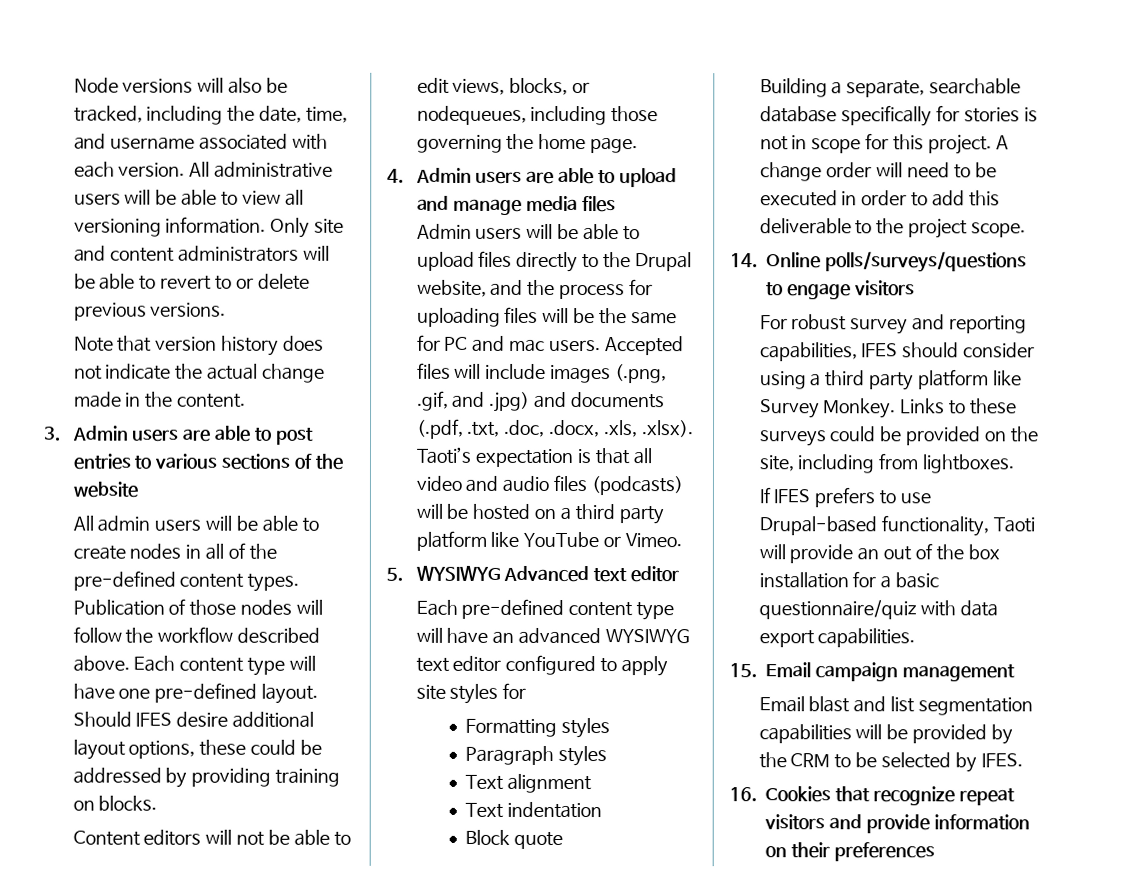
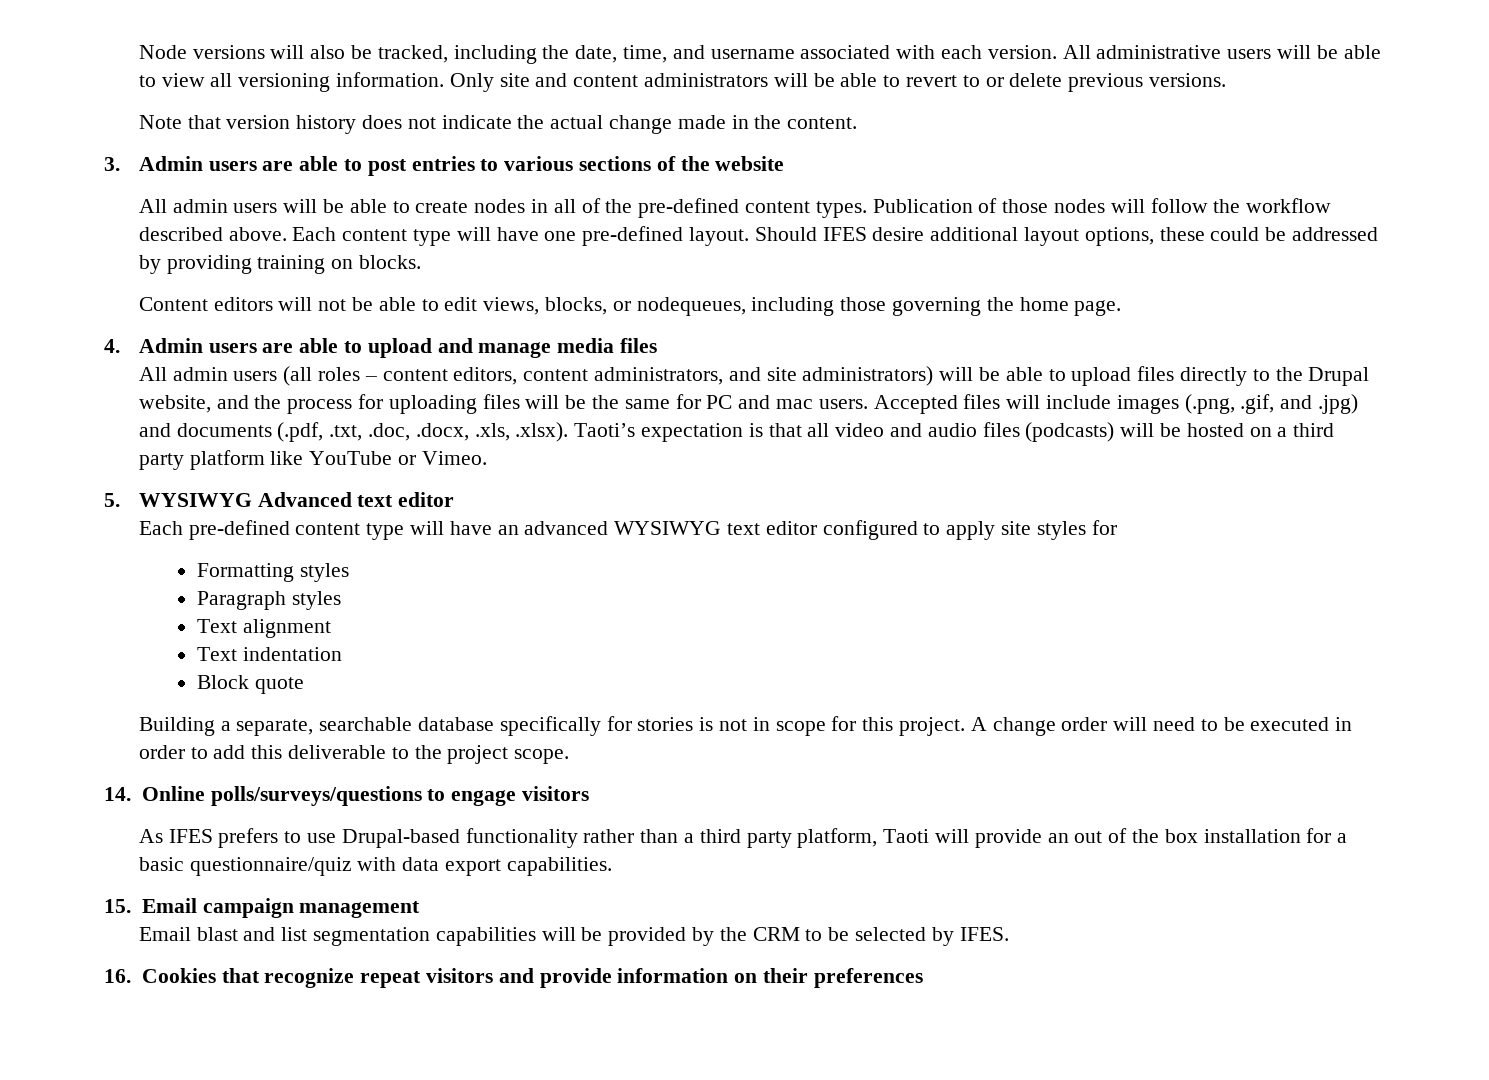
[416,223,523,239] Admin users -> [138,366,934,386] All admin users (all roles – content editors, content administrators, and site administrators)
[759,314,1027,335] [759,342,1036,362] [759,369,1022,391] [759,398,1017,419] [759,426,1039,447] [758,453,1015,474] [758,487,771,504] For robust survey and reporting capabilities, IFES should consider using a third party platform like Survey Monkey. Links to these surveys could be provided on the site, including from lightboxes. // If -> [138,829,163,843] As
[881,515,990,537] functionality, -> [465,828,878,848] functionality rather than a third party platform,

